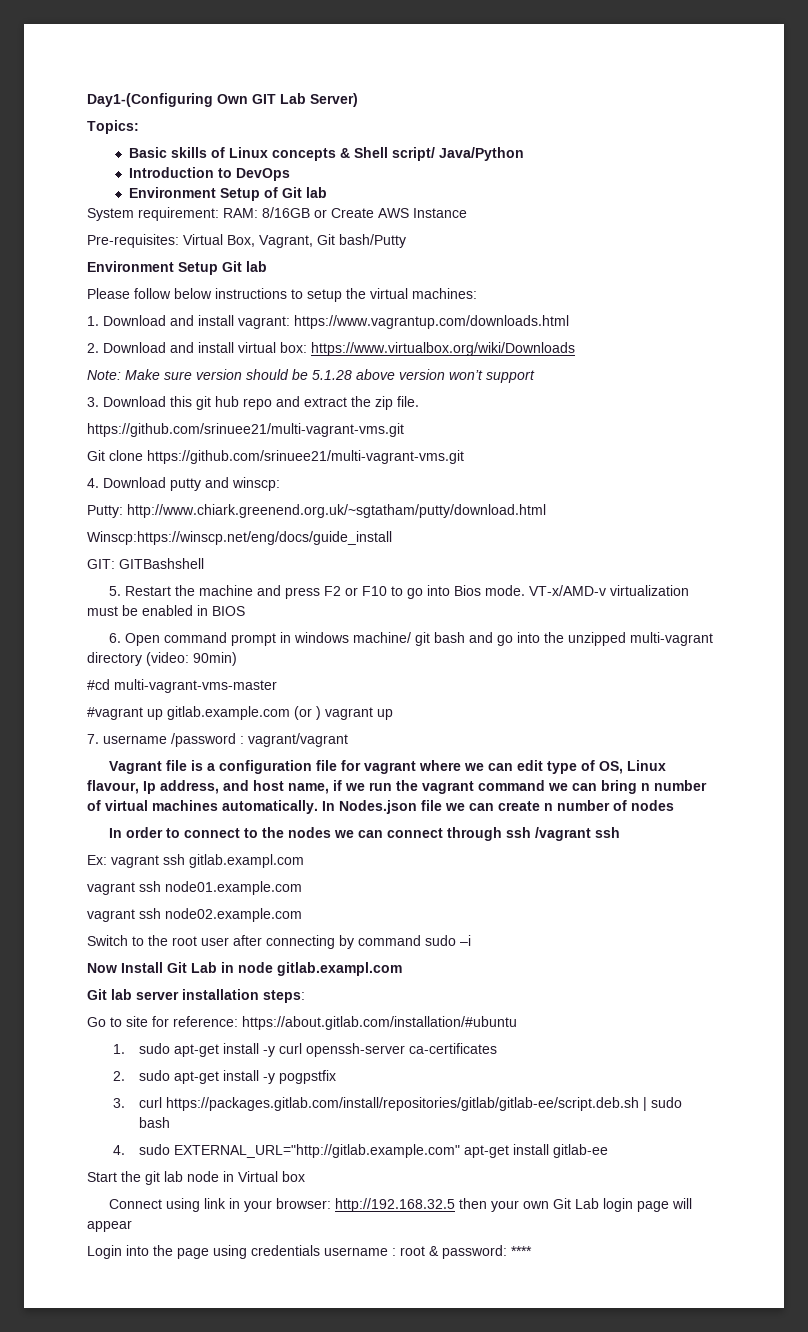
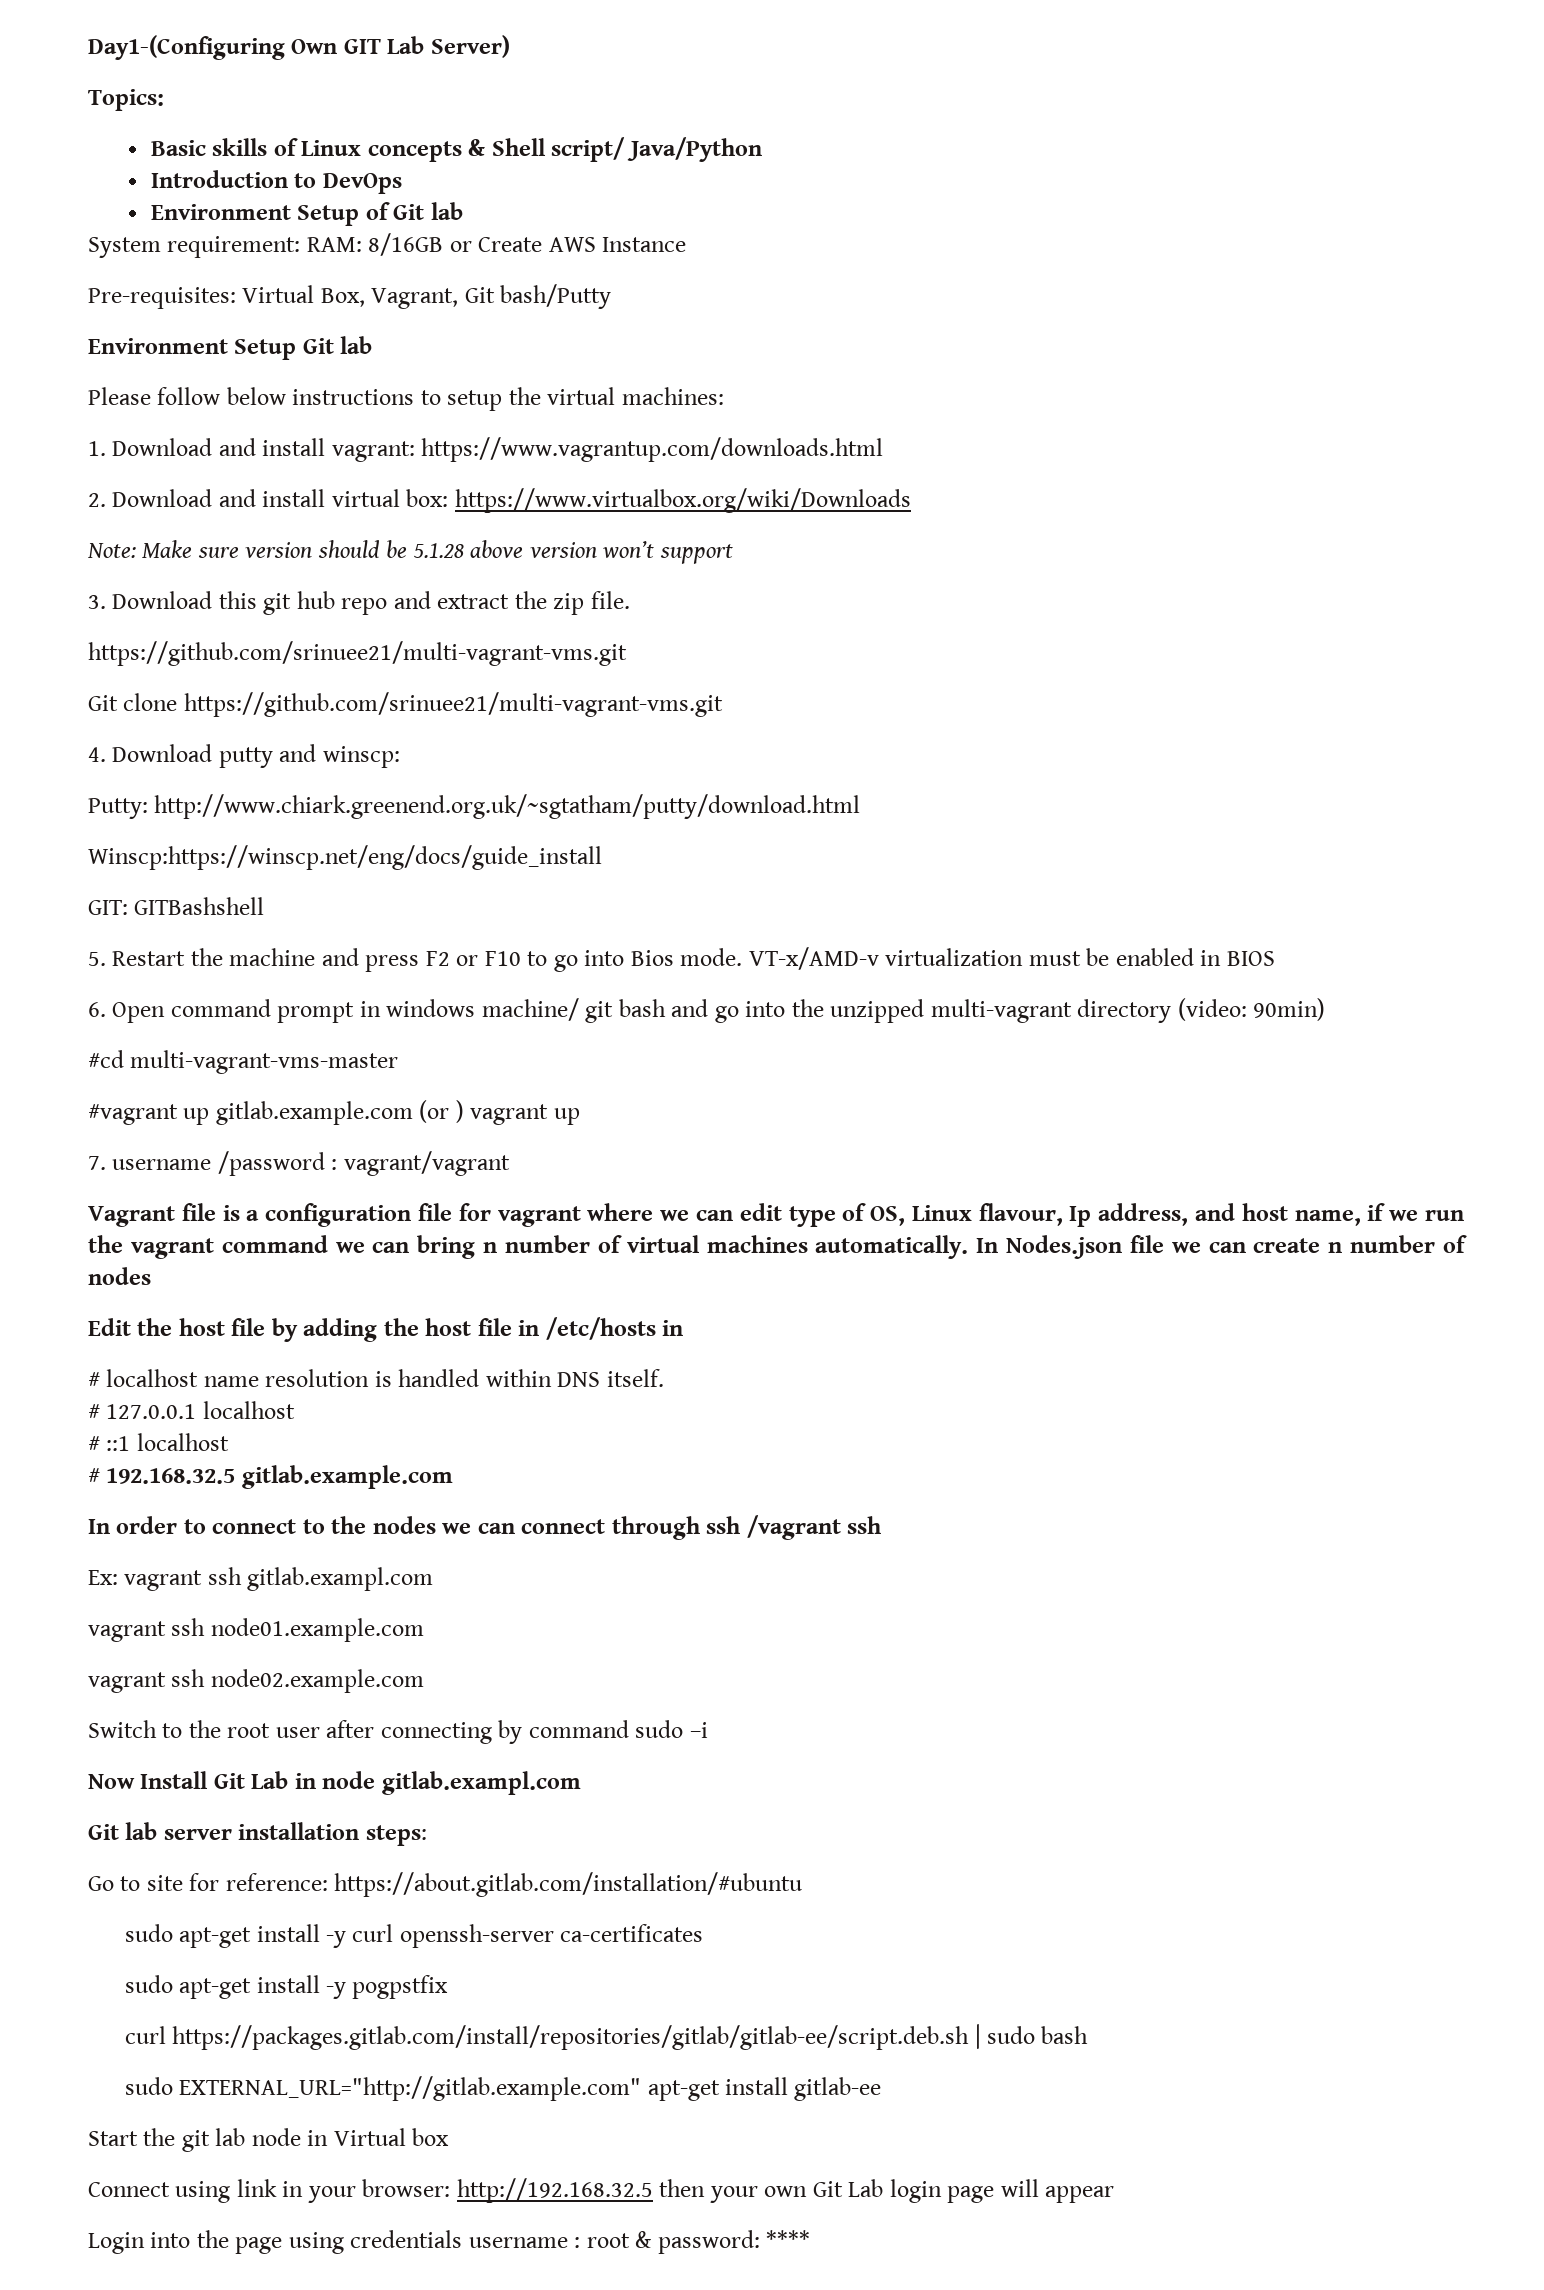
(674, 805) none -> [88,1317,684,1342] [88,1369,664,1387] [88,1401,295,1419] [88,1433,229,1451] [88,1465,453,1489] // Edit the host file by adding the host file in /etc/hosts in // # localhost name resolution is handled within DNS itself. // # 127.0.0.1 localhost // # ::1 localhost // # 192.168.32.5 gitlab.example.com
[113,1044,126,1054] 1. -> (803, 1884) none
[113,1071,126,1081] 2. -> (704, 1933) none
[113,1098,126,1108] 3. -> (449, 1987) none
[113,1145,126,1155] 4. -> (1089, 2035) none

